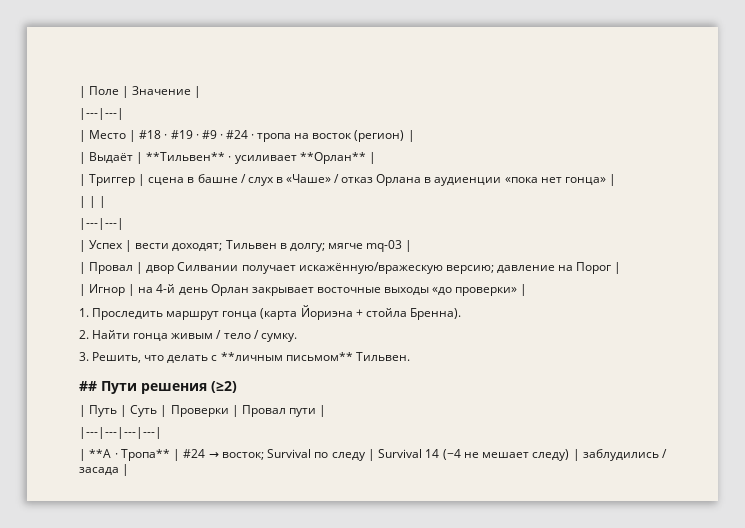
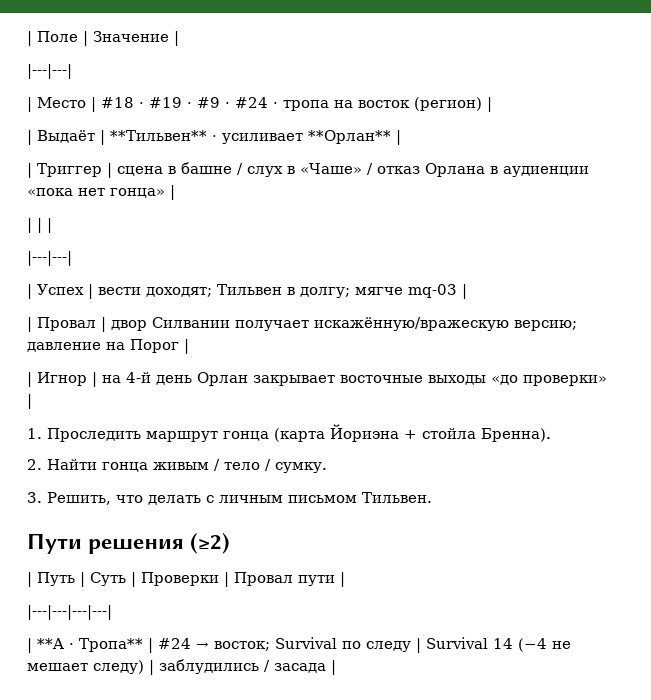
[220,352,353,361] **личным письмом** -> [219,495,357,503] личным письмом
[79,381,97,391] ## -> (432, 497) none

